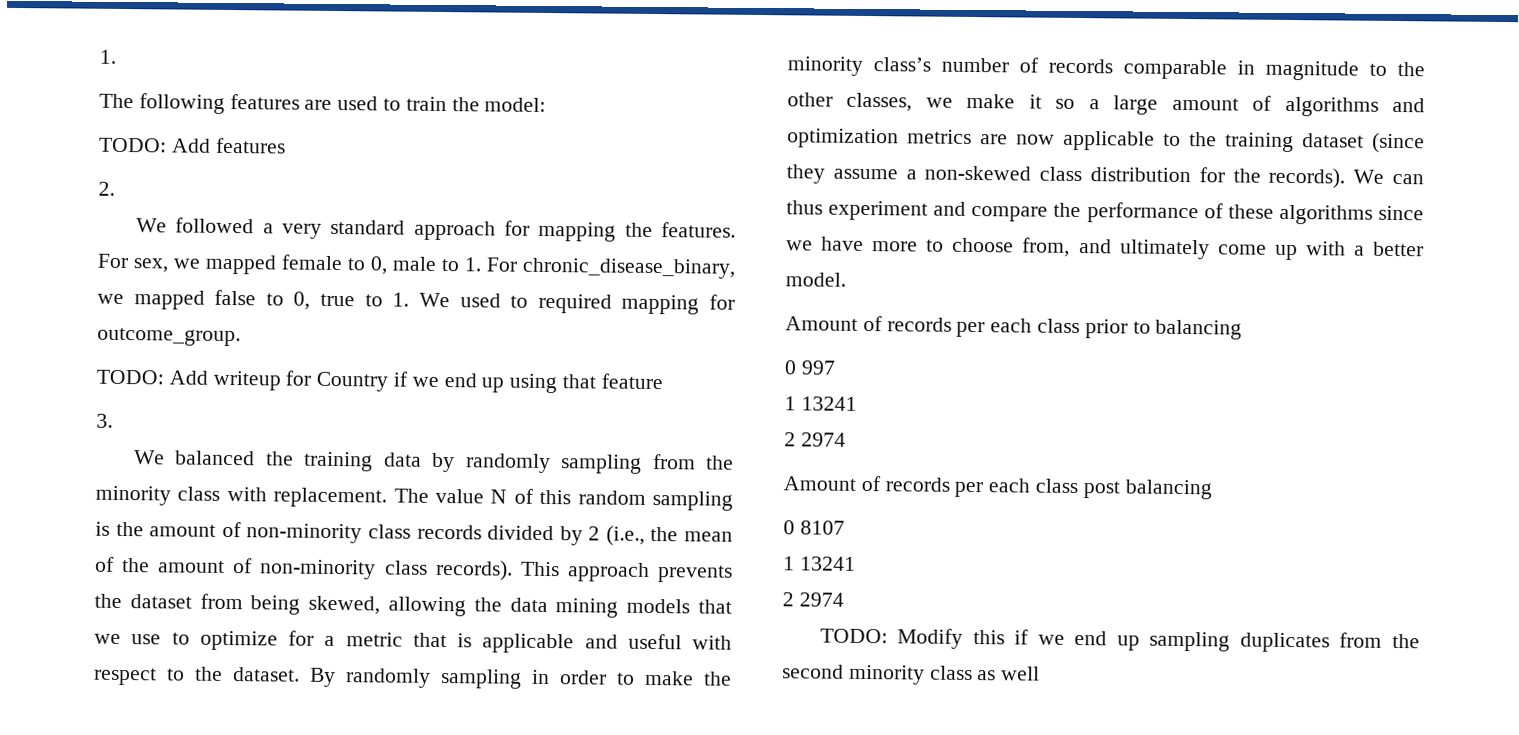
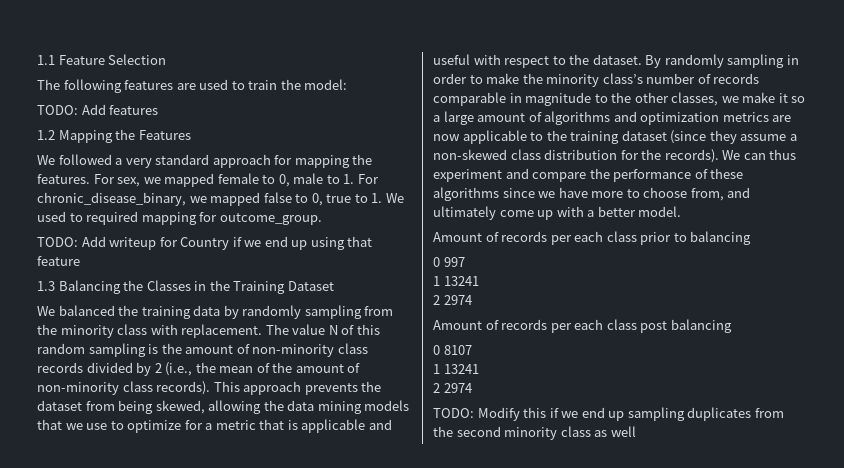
[99,49,116,64] 1. -> [37,54,167,65] 1.1 Feature Selection
[98,181,115,196] 2. -> [37,129,191,143] 1.2 Mapping the Features
[96,413,113,428] 3. -> [37,280,334,294] 1.3 Balancing the Classes in the Training Dataset

